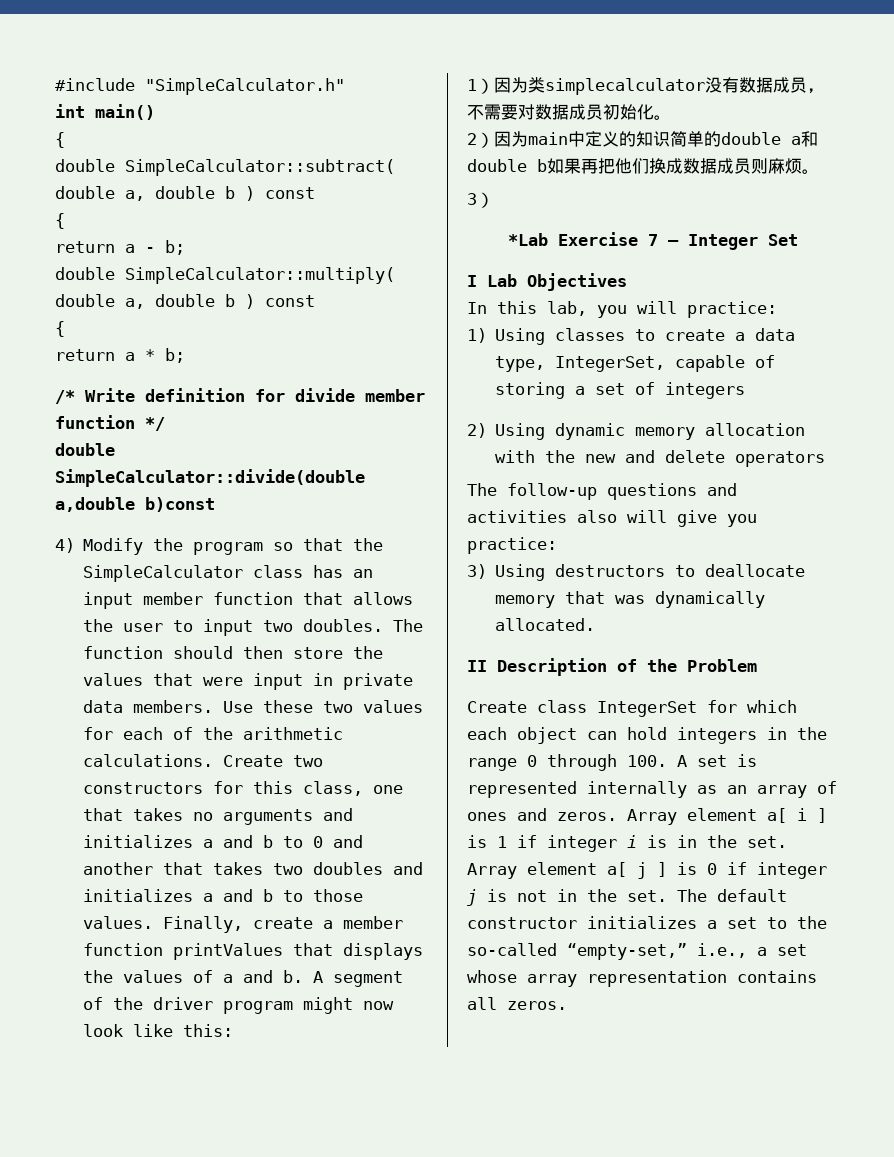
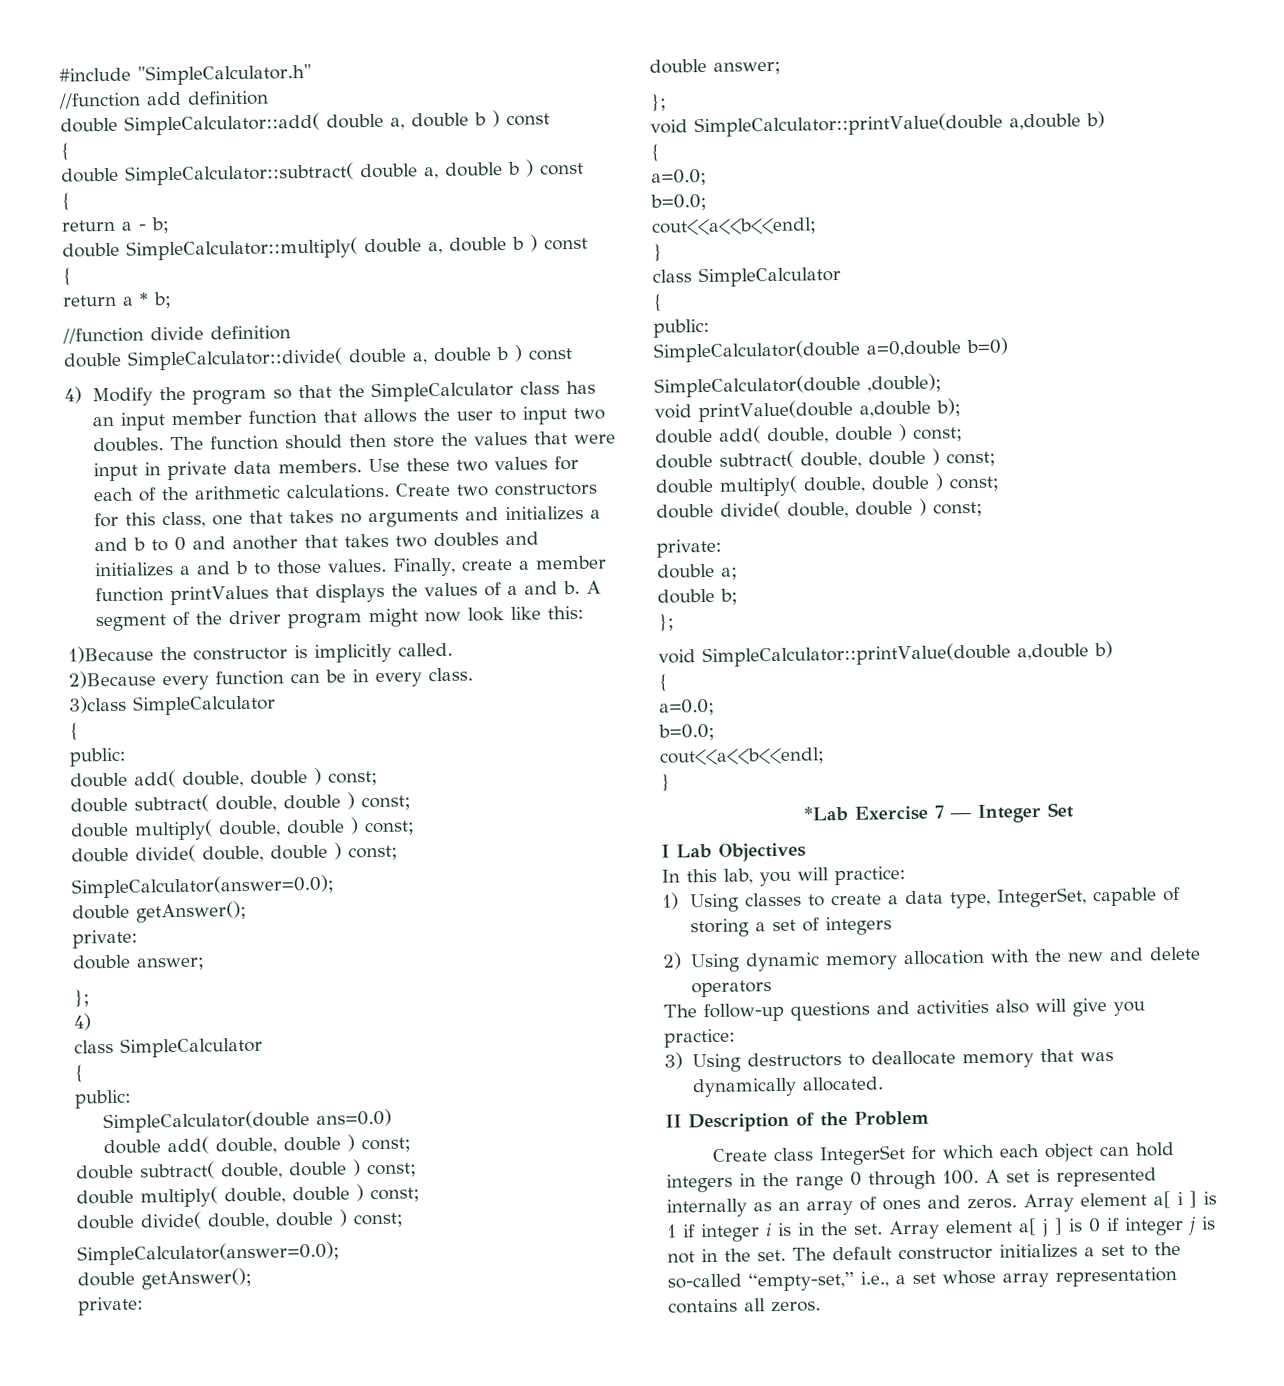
[55,104,155,120] int main() -> [58,90,269,109] [60,110,550,136] //function add definition // double SimpleCalculator::add( double a, double b ) const
[55,388,425,404] [55,415,165,431] [55,443,115,456] [55,469,365,487] [55,497,215,512] /* Write definition for divide member function */ // double SimpleCalculator::divide(double a,double b)const -> [62,325,291,344] [63,344,572,371] //function divide definition // double SimpleCalculator::divide( double a, double b ) const
[467,77,824,95] [467,104,671,120] [467,131,818,148] [467,158,819,174] [467,192,494,208] 1）因为类simplecalculator没有数据成员，不需要对数据成员初始化。 // 2）因为main中定义的知识简单的double a和double b如果再把他们换成数据成员则麻烦。 // 3） -> [68,642,453,664] [68,667,473,691] [68,694,276,716] [69,722,80,741] [69,747,127,767] [70,767,378,788] [70,792,411,813] [70,817,415,841] [71,842,398,863] [71,874,334,899] [72,900,247,923] [72,929,138,949] [72,954,205,971] [73,989,90,1008] [73,1013,92,1031] [74,1036,263,1058] [74,1064,85,1083] [74,1089,132,1109] [102,1108,392,1134] [102,1134,411,1155] [76,1159,417,1180] [76,1184,420,1208] [76,1209,403,1230] [77,1241,340,1266] [77,1267,252,1290] [78,1296,144,1316] [649,58,781,75] [650,93,667,112] [650,110,1105,138] [650,143,662,162] [651,168,707,186] [650,193,707,211] [651,217,817,236] [652,243,663,262] [652,265,841,288] [653,293,664,312] [653,318,710,338] [653,337,1008,363] [654,373,942,398] [654,398,961,423] [655,424,963,445] [655,448,996,469] [655,473,1000,497] [656,498,983,519] [656,538,722,558] [657,563,738,580] [657,588,738,605] [657,613,675,632] [658,640,1113,668] [658,673,669,692] [659,698,715,716] [658,723,715,741] [659,747,825,766] [660,773,671,792] 1)Because the constructor is implicitly called. // 2)Because every function can be in every class. // 3)class SimpleCalculator // { // public: // double add( double, double ) const; // double subtract( double, double ) const; // double multiply( double, double ) const; // double divide( double, double ) const; // SimpleCalculator(answer=0.0); // double getAnswer(); // private: // double answer; // }; // 4) // class SimpleCalculator // { // public: // SimpleCalculator(double ans=0.0) // double add( double, double ) const; // double subtract( double, double ) const; // double multiply( double, double ) const; // double divide( double, double ) const; // SimpleCalculator(answer=0.0); // double getAnswer(); // private: // double answer; // }; // void SimpleCalculator::printValue(double a,double b) // { // a=0.0; // b=0.0; // cout<<a<<b<<endl; // } // class SimpleCalculator // { // public: // SimpleCalculator(double a=0,double b=0) // SimpleCalculator(double ,double); // void printValue(double a,double b); // double add( double, double ) const; // double subtract( double, double ) const; // double multiply( double, double ) const; // double divide( double, double ) const; // private: // double a; // double b; // }; // void SimpleCalculator::printValue(double a,double b) // { // a=0.0; // b=0.0; // cout<<a<<b<<endl; // }

